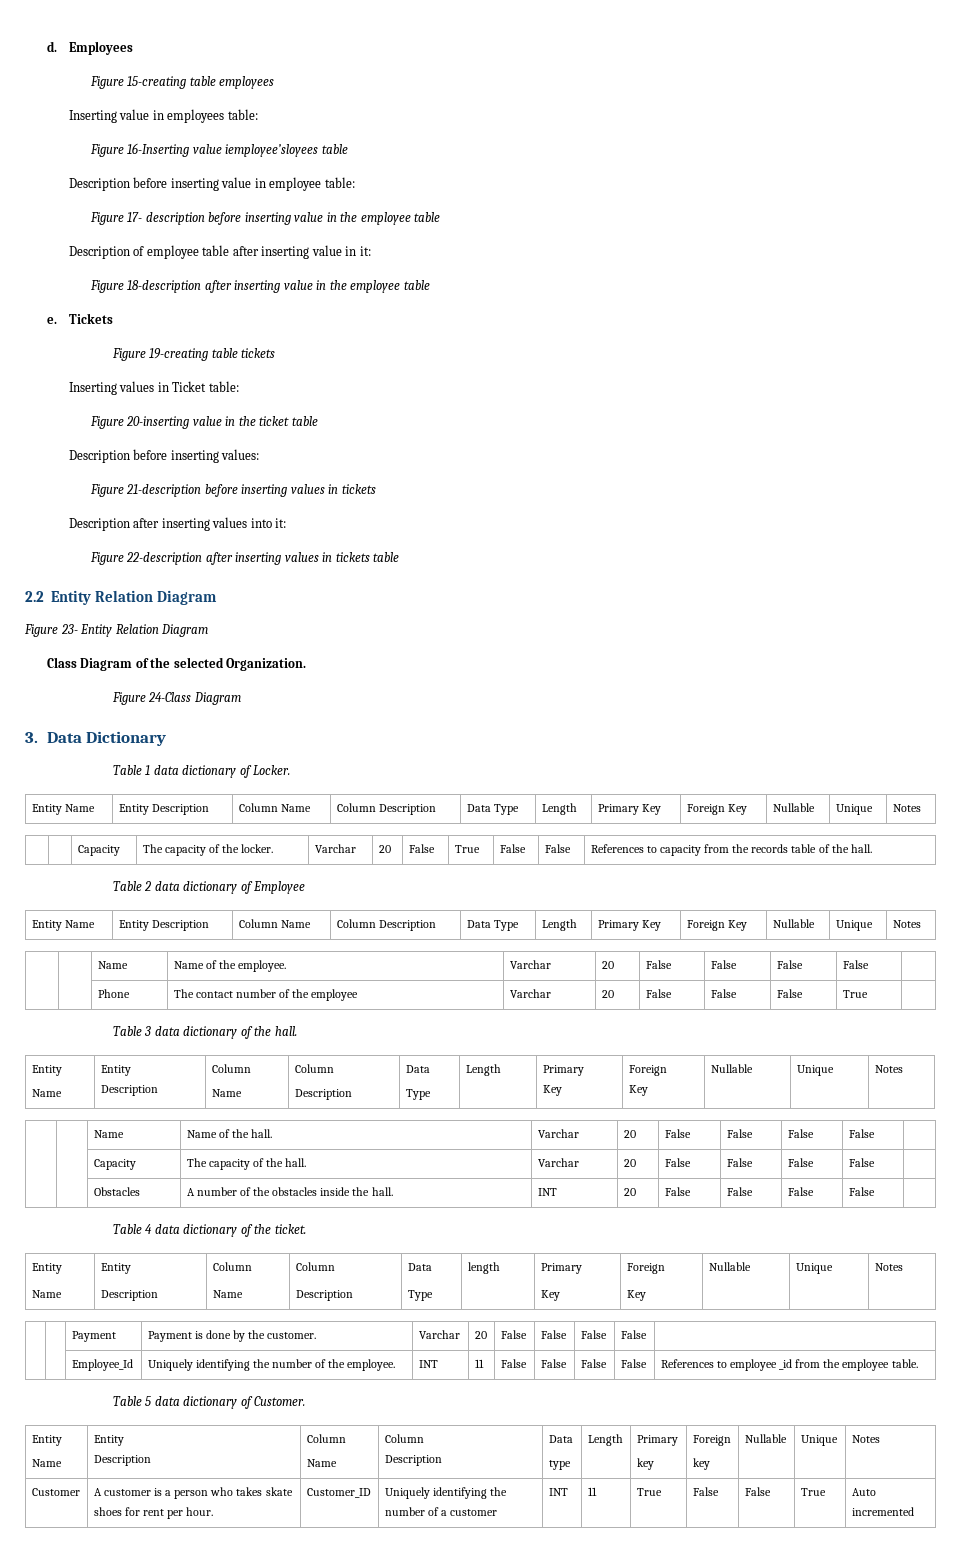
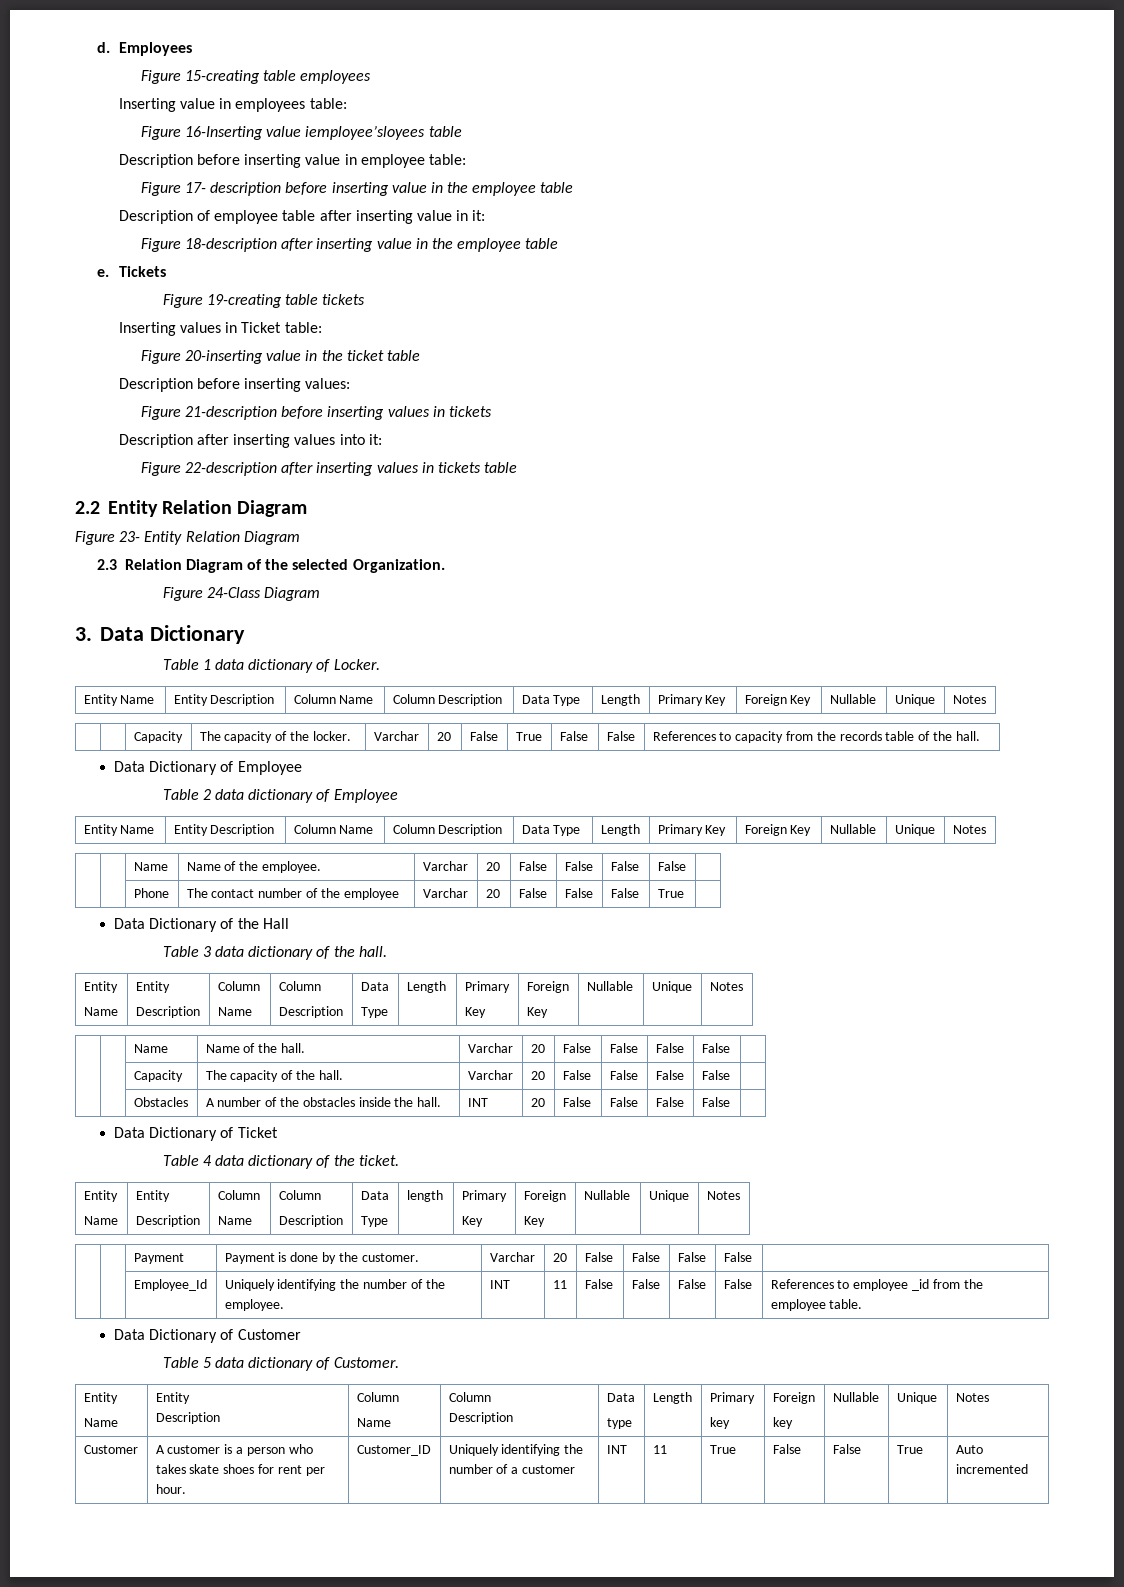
[46,657,77,668] Class -> [96,559,182,570] 2.3 Relation
(872, 848) none -> [113,761,302,775] // Data Dictionary of Employee
(868, 994) none -> [113,918,289,932] // Data Dictionary of the Hall
(875, 1191) none -> [113,1127,278,1141] // Data Dictionary of Ticket
(918, 1363) none -> [113,1329,301,1343] // Data Dictionary of Customer

